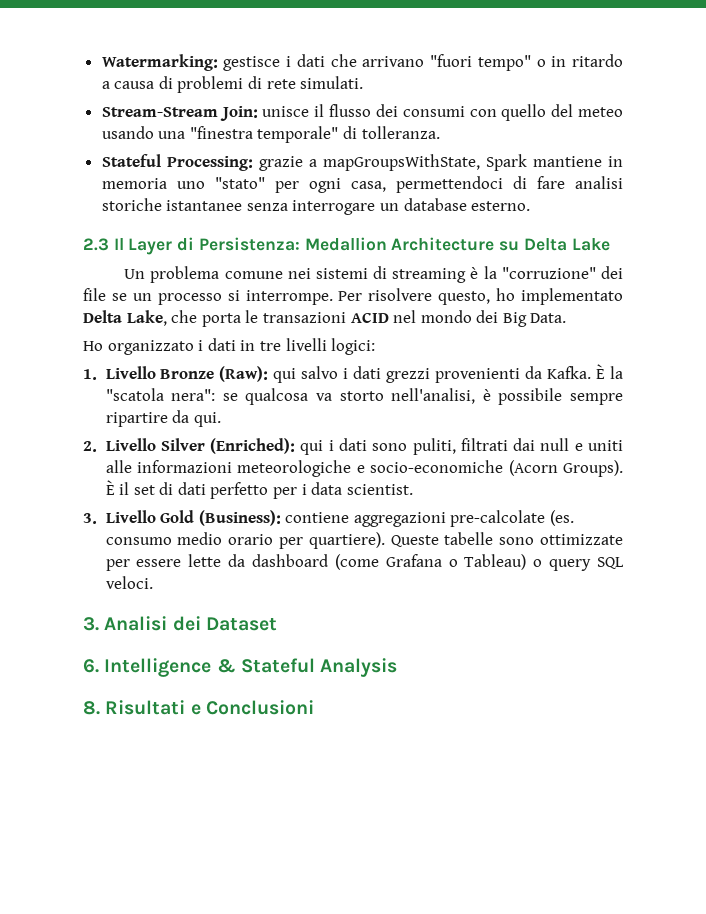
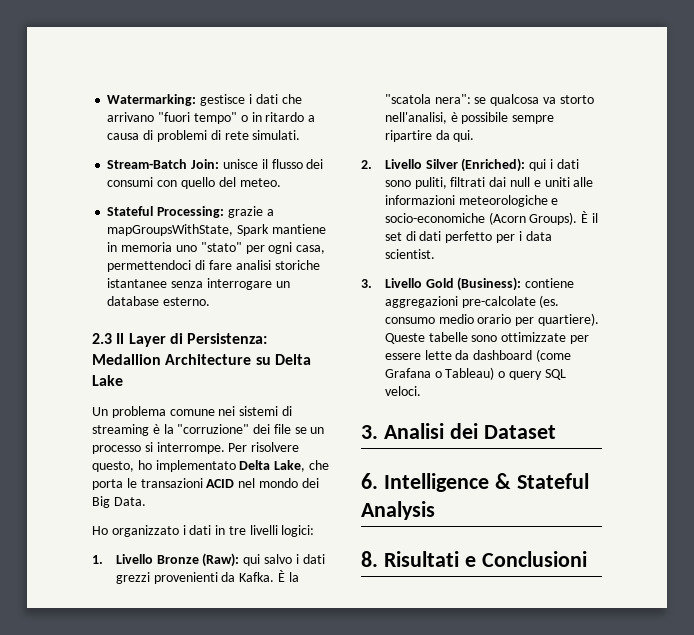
[101,107,218,117] Stream-Stream -> [107,159,188,169] Stream-Batch
[577,107,623,117] [101,126,440,143] meteo usando una "finestra temporale" di tolleranza. -> [239,178,281,187] meteo.

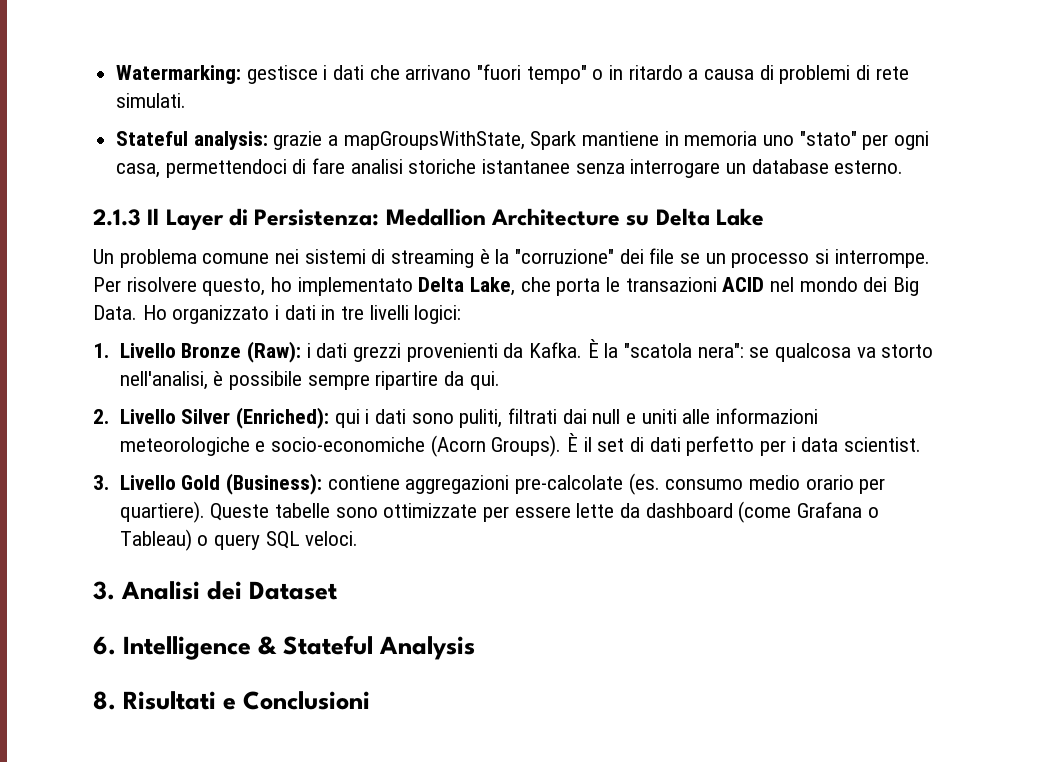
[107,159,324,169] [107,177,281,189] [107,206,225,218] // Stream-Batch Join: unisce il flusso dei consumi con quello del meteo. // Stateful Processing: -> [116,131,268,150] // Stateful analysis:
[92,333,112,344] 2.3 -> [93,209,141,226] 2.1.3
(146, 501) // -> (137, 312) none
[243,554,292,566] qui salvo -> (301, 352) none

